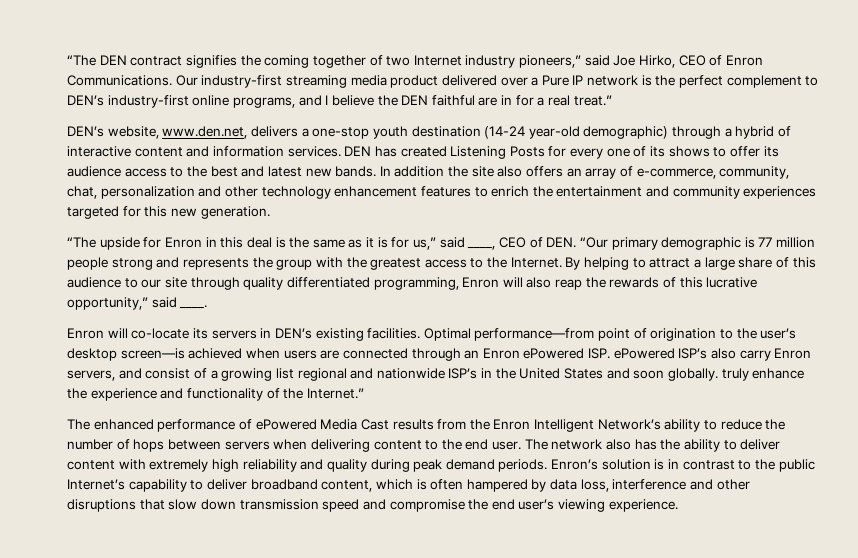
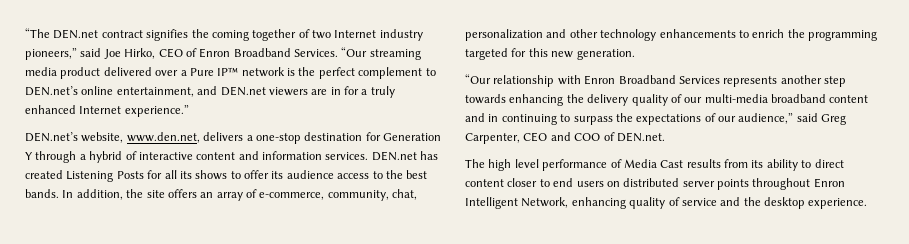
[67,55,127,66] “The DEN -> [25,28,99,39] “The DEN.net
[67,75,283,88] Communications. Our industry-first -> [233,47,368,57] Broadband Services. “Our
[572,75,584,85] IP -> [217,67,239,76] IP™
[67,95,612,108] [67,126,104,137] DEN’s industry-first online programs, and I believe the DEN faithful are in for a real treat.” // DEN’s -> [25,86,395,98] [25,105,189,117] [25,132,78,142] DEN.net’s online entertainment, and DEN.net viewers are in for a truly enhanced Internet experience.” // DEN.net’s
[372,126,669,139] youth destination (14-24 year-old demographic) -> [304,132,441,141] [25,152,33,160] destination for Generation Y
[344,146,372,156] DEN -> [371,151,417,161] DEN.net
[570,146,647,159] every one of -> [164,170,177,179] all
[241,166,332,177] and latest new -> (428, 174) none
[394,166,445,177] addition -> [76,189,123,200] addition,
[497,166,523,177] also -> (165, 194) none
[334,186,471,197] enhancement features -> [659,29,736,38] enhancements
[556,186,817,199] entertainment and community experiences -> [808,30,877,41] programming
[67,237,816,250] [67,257,816,270] [67,277,758,290] [67,297,208,310] [67,328,797,341] [67,348,812,361] [67,368,805,381] [67,388,364,401] [67,419,154,430] “The upside for Enron in this deal is the same as it is for us,” said ____, CEO of DEN. “Our primary demographic is 77 million people strong and represents the group with the greatest access to the Internet. By helping to attract a large share of this audience to our site through quality differentiated programming, Enron will also reap the rewards of this lucrative opportunity,” said ____. // Enron will co-locate its servers in DEN’s existing facilities. Optimal performance—from point of origination to the user’s desktop screen—is achieved when users are connected through an Enron ePowered ISP. ePowered ISP’s also carry Enron servers, and consist of a growing list regional and nationwide ISP’s in the United States and soon globally. truly enhance the experience and functionality of the Internet.” // The enhanced -> [465,74,846,87] [465,94,869,106] [465,113,847,125] [465,132,665,144] [465,159,539,171] “Our relationship with Enron Broadband Services represents another step towards enhancing the delivery quality of our multi-media broadband content and in continuing to surpass the expectations of our audience,” said Greg Carpenter, CEO and COO of DEN.net. // The high level
[255,419,317,430] ePowered -> (622, 163) none
[469,419,786,432] [67,439,781,452] [67,459,815,472] [67,479,750,492] [67,499,606,512] the Enron Intelligent Network’s ability to reduce the number of hops between servers when delivering content to the end user. The network also has the ability to deliver content with extremely high reliability and quality during peak demand periods. Enron’s solution is in contrast to the public Internet’s capability to deliver broadband content, which is often hampered by data loss, interference and other disruptions that slow down transmission speed and compromise the end user’s viewing -> [751,159,844,171] [465,178,845,190] [465,197,805,209] its ability to direct content closer to end users on distributed server points throughout Enron Intelligent Network, enhancing quality of service and the desktop

